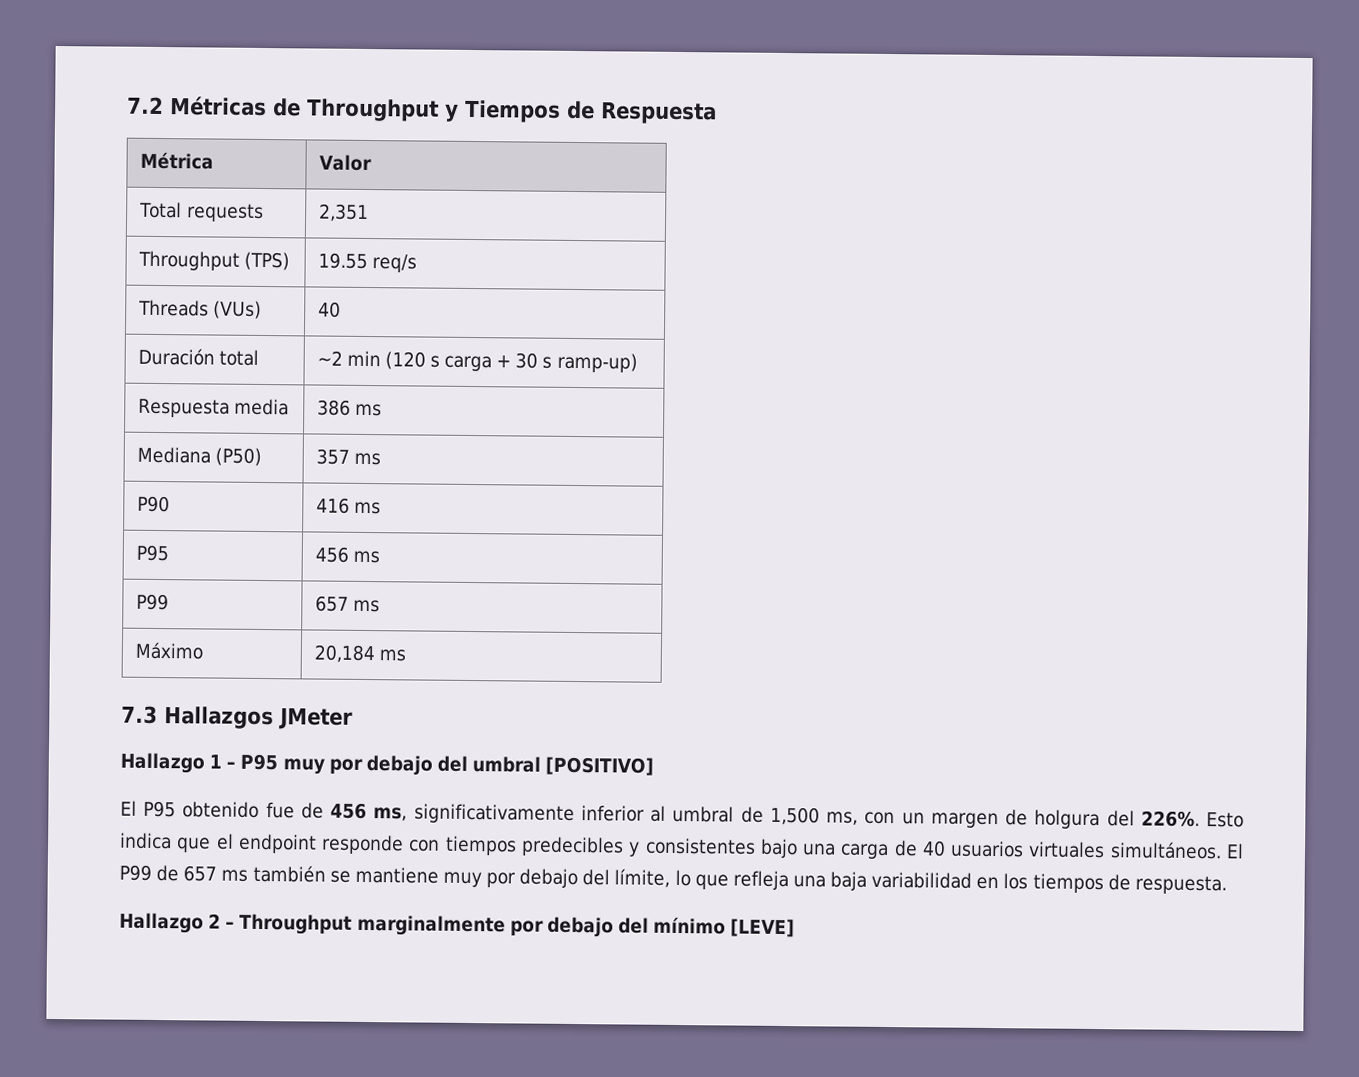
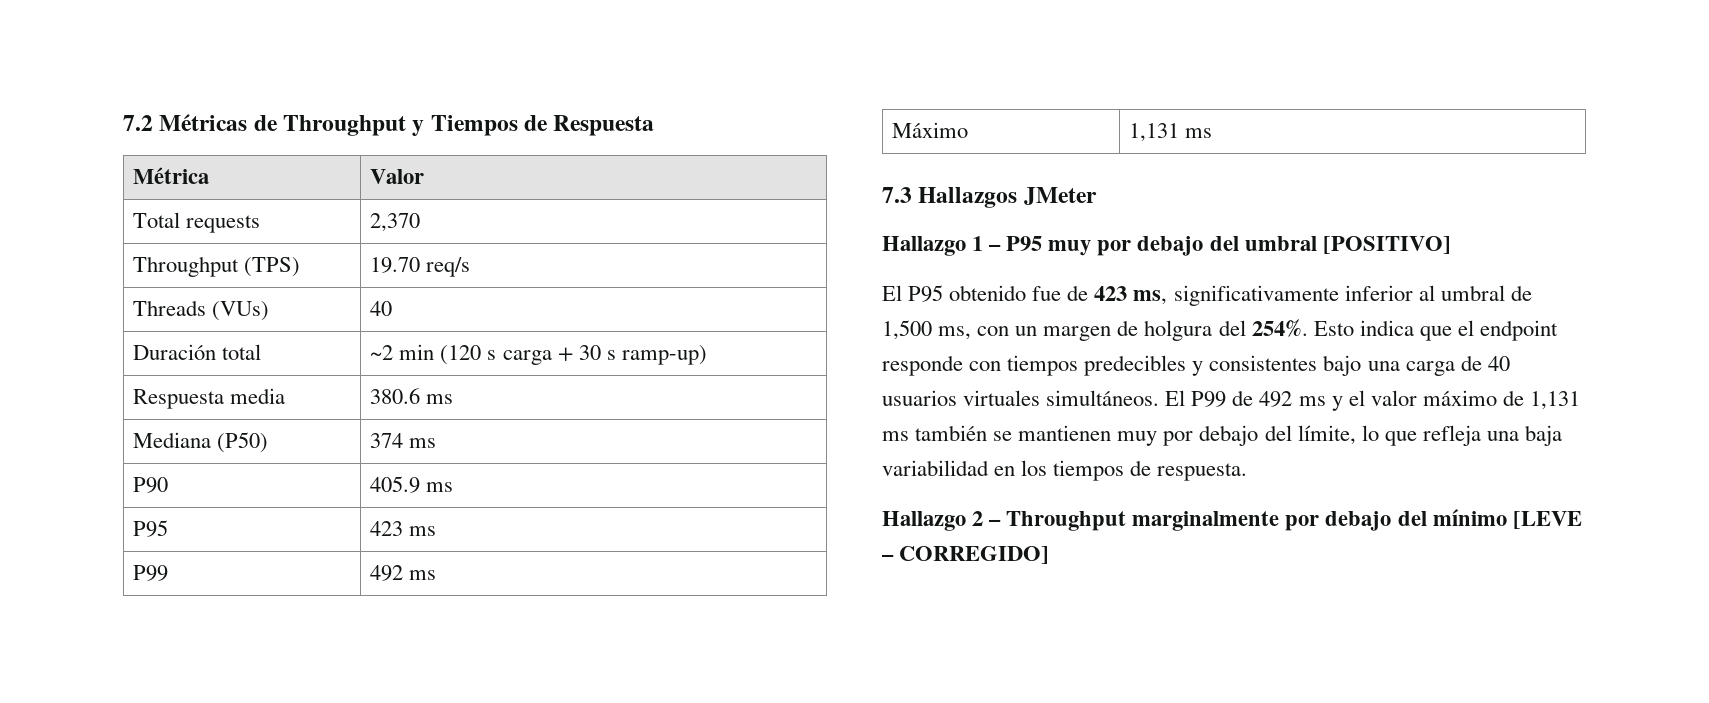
[318,203,369,222] 2,351 -> [370,213,421,232] 2,370
[317,252,368,269] 19.55 -> [370,257,421,273] 19.70
[316,399,351,416] 386 -> [370,388,421,404] 380.6
[315,448,350,465] 357 -> [370,433,404,448] 374
[315,497,350,514] 416 -> [370,476,421,493] 405.9
[314,546,349,563] 456 -> [370,521,404,536] 423
[314,595,349,612] 657 -> [370,565,404,581] 492
[313,644,375,664] 20,184 -> [1129,123,1180,142] 1,131
[330,802,368,820] 456 -> [1094,286,1128,301] 423
[1140,810,1200,828] 226%. -> [1251,319,1308,337] 254%.
[183,865,218,882] 657 -> [1259,390,1580,411] 492 ms y el valor máximo de 1,131
[354,866,439,884] mantiene -> [1018,425,1112,441] mantienen
[730,918,796,938] [LEVE] -> [1512,511,1582,529] [882,546,1050,564] [LEVE – CORREGIDO]

